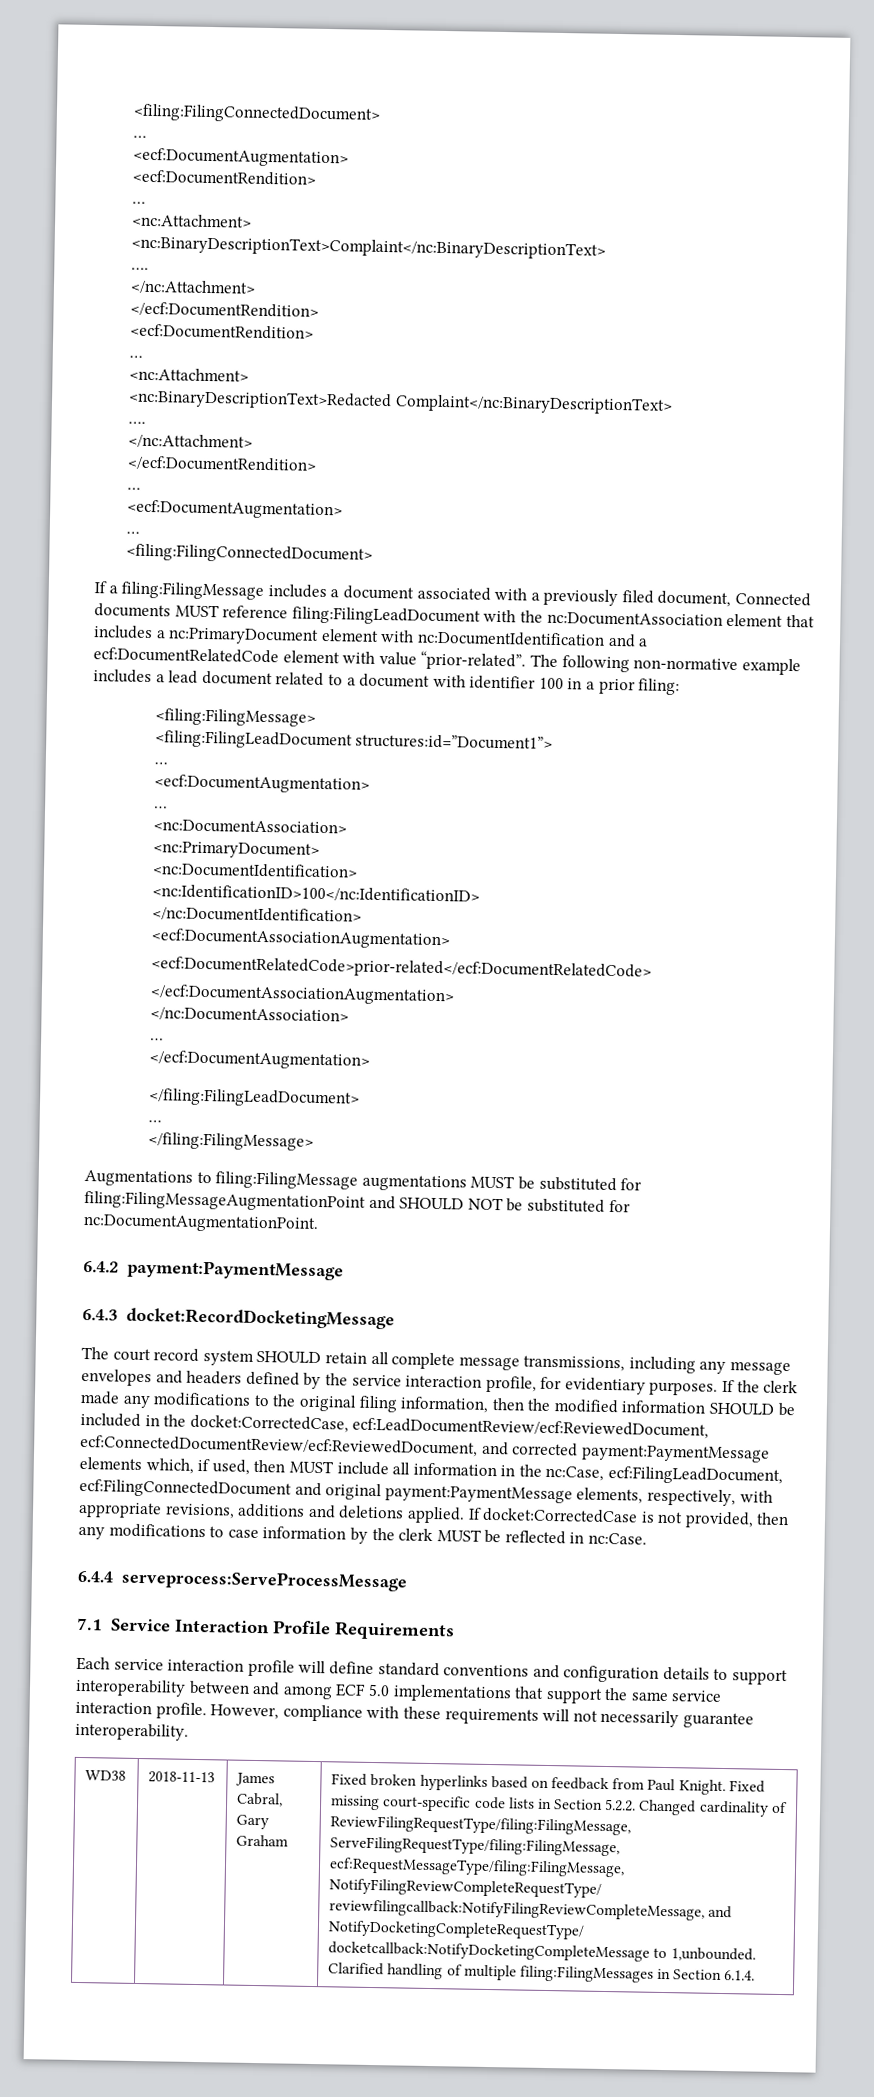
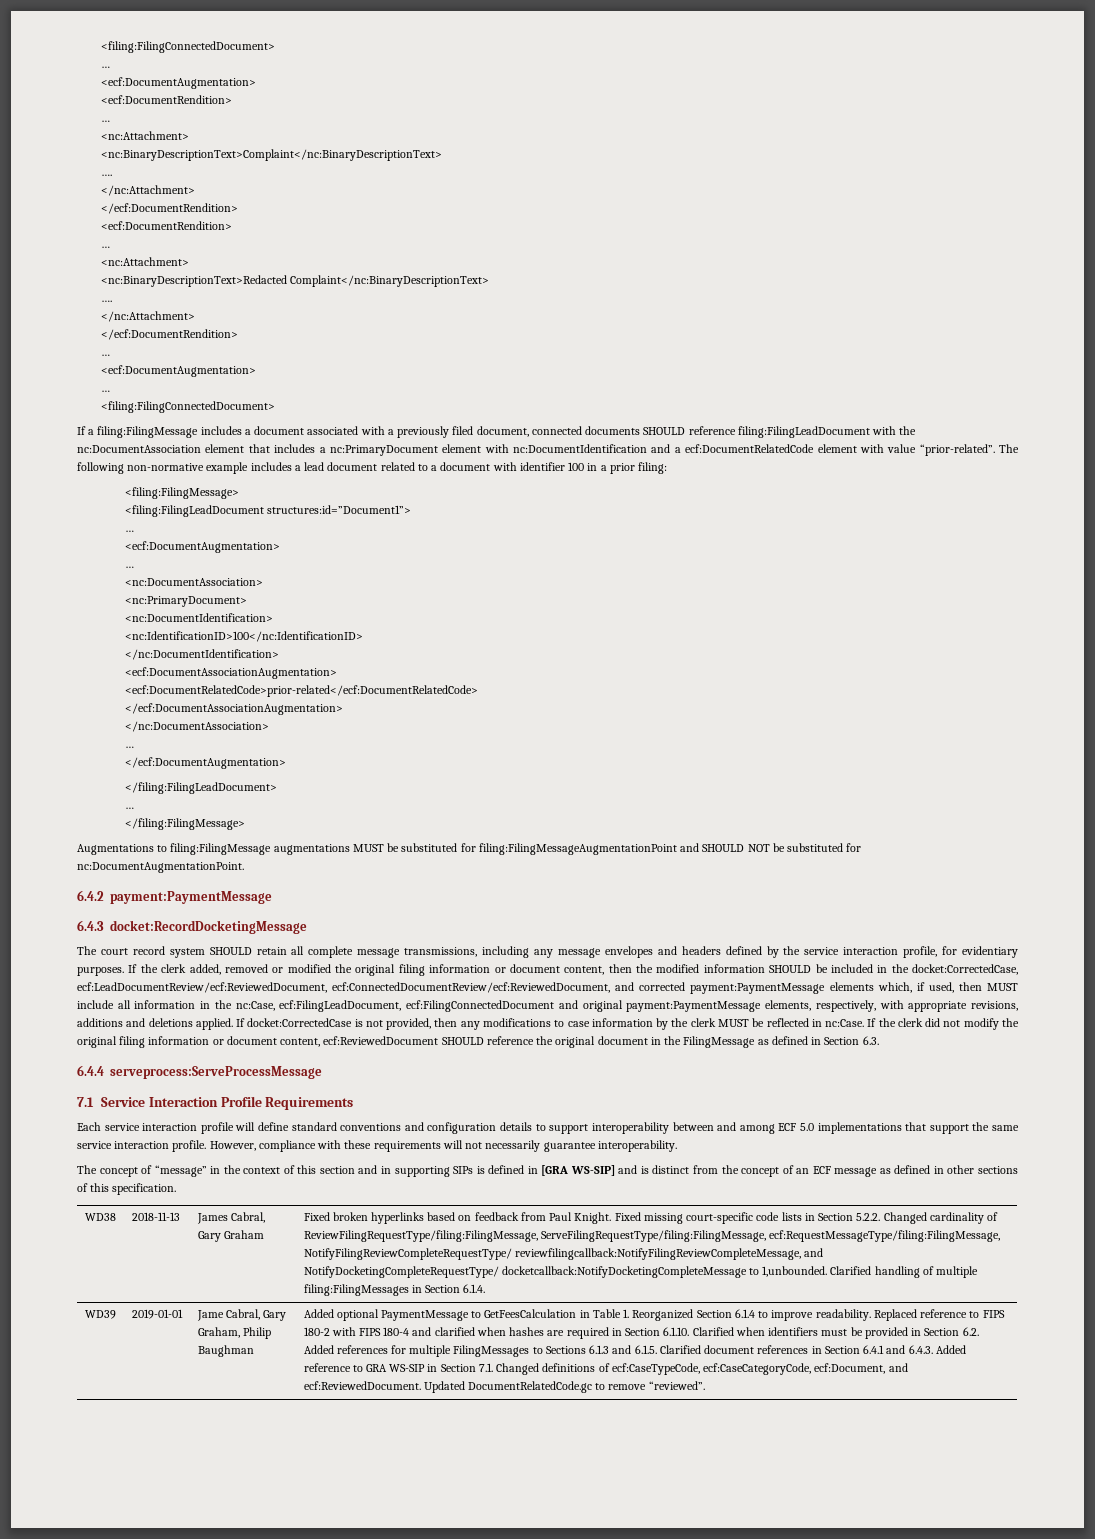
[735,592,812,607] [94,603,220,618] Connected documents MUST -> [531,426,686,435] connected documents SHOULD
[80,1390,490,1413] made any modifications to the original filing information, -> [189,964,605,976] added, removed or modified the original filing information or document content,
(648, 1538) none -> [867,1018,1019,1030] [77,1036,879,1048] If the clerk did not modify the original filing information or document content, ecf:ReviewedDocument SHOULD reference the original document in the FilingMessage as defined in Section 6.3.
(189, 1731) none -> [77,1165,1018,1177] [77,1183,177,1195] // The concept of “message” in the context of this section and in supporting SIPs is defined in [GRA WS-SIP] and is distinct from the concept of an ECF message as defined in other sections of this specification.
(756, 1975) none -> [84,1310,116,1319] [131,1309,183,1319] [196,1309,286,1321] [197,1327,271,1339] [197,1345,254,1357] [303,1309,1005,1321] [303,1327,979,1339] [303,1345,966,1357] [303,1363,908,1375] [303,1381,705,1393] // WD39 | 2019-01-01 | Jame Cabral, Gary Graham, Philip Baughman | Added optional PaymentMessage to GetFeesCalculation in Table 1. Reorganized Section 6.1.4 to improve readability. Replaced reference to FIPS 180-2 with FIPS 180-4 and clarified when hashes are required in Section 6.1.10. Clarified when identifiers must be provided in Section 6.2. Added references for multiple FilingMessages to Sections 6.1.3 and 6.1.5. Clarified document references in Section 6.4.1 and 6.4.3. Added reference to GRA WS-SIP in Section 7.1. Changed definitions of ecf:CaseTypeCode, ecf:CaseCategoryCode, ecf:Document, and ecf:ReviewedDocument. Updated DocumentRelatedCode.gc to remove “reviewed”.

